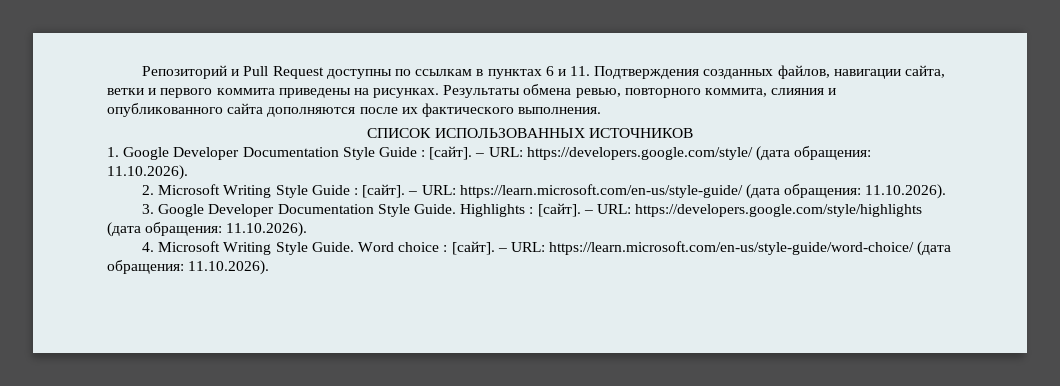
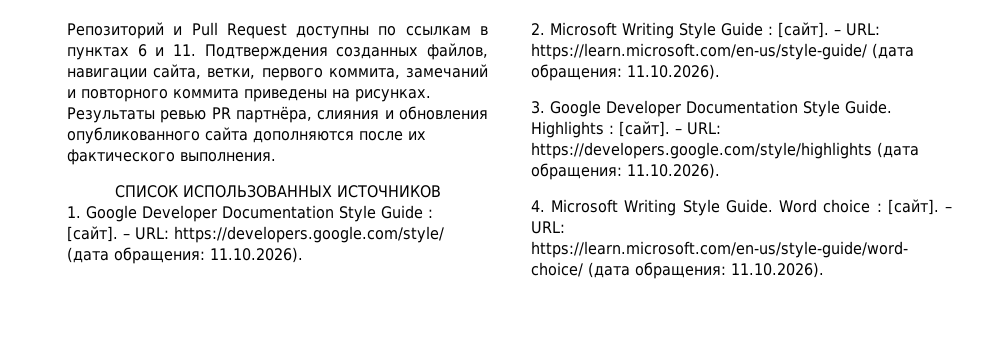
[107,88,213,98] ветки и первого -> [207,64,488,81] [67,89,168,102] ветки, первого коммита, замечаний и повторного
[523,84,768,98] обмена ревью, повторного коммита, -> [160,106,312,123] ревью PR партнёра,
(837, 91) none -> [399,106,488,120] обновления

